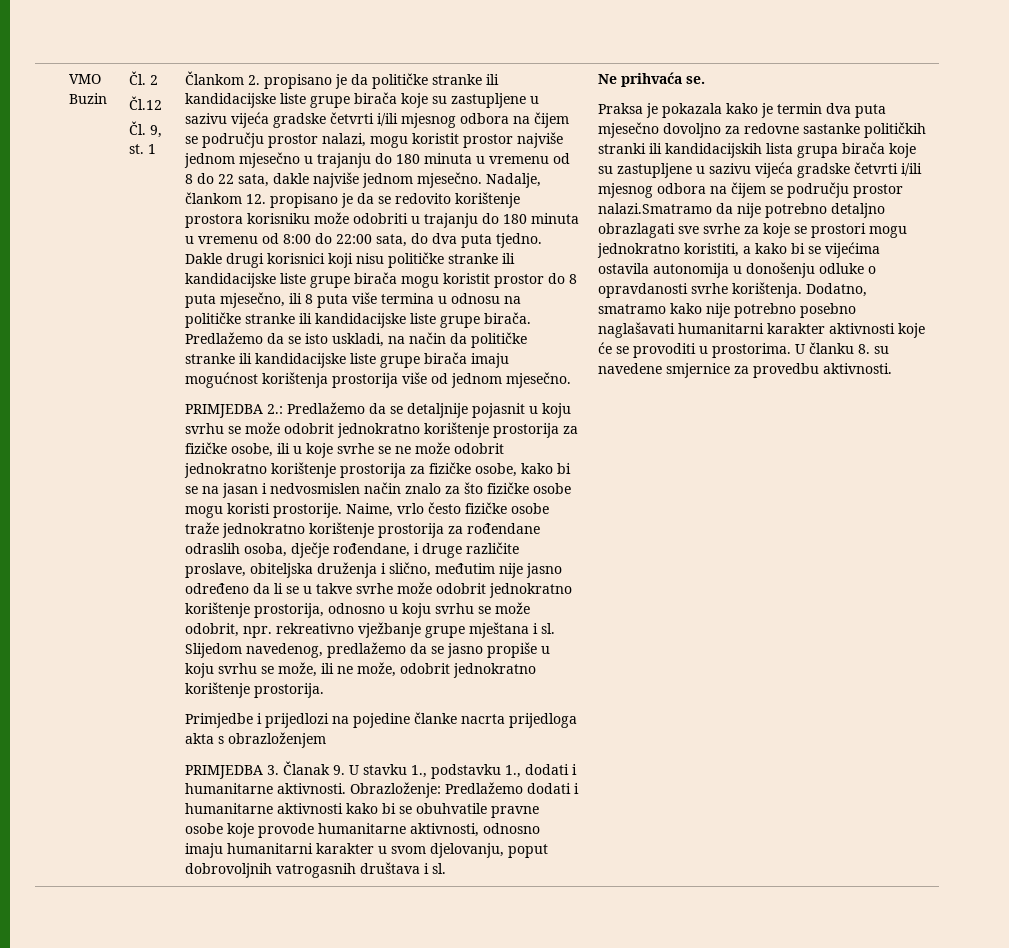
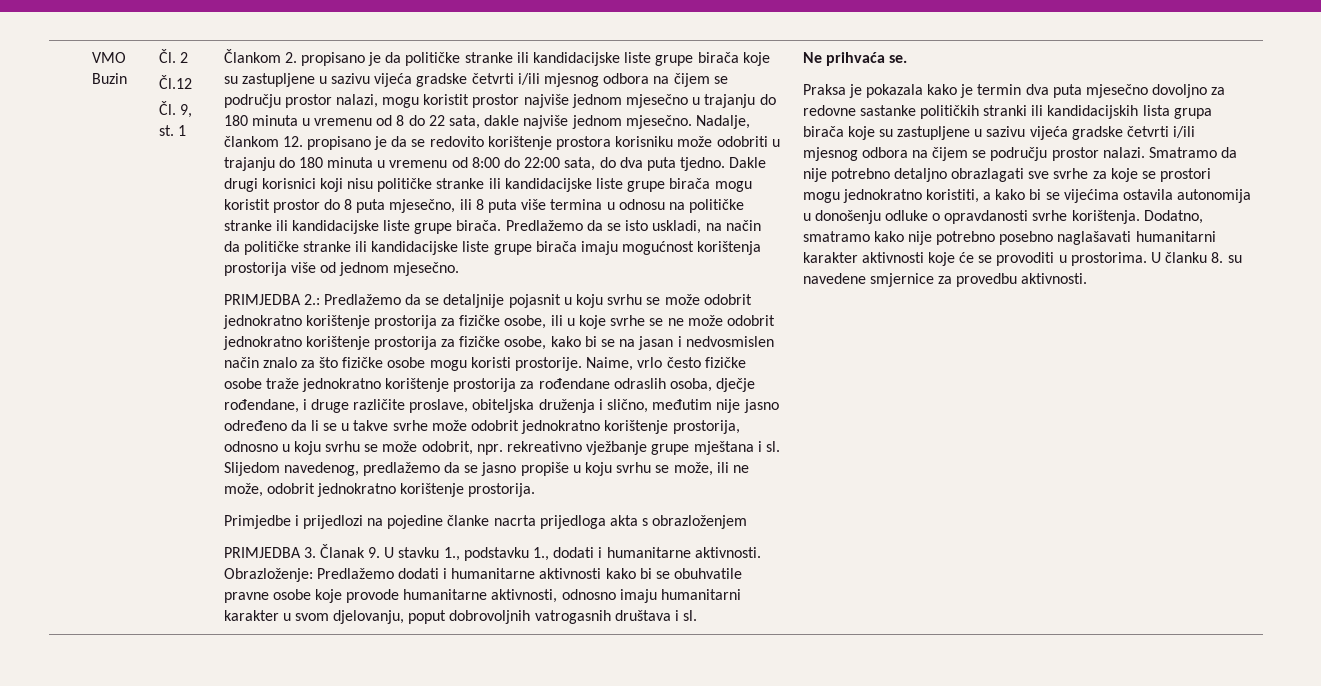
[598,203,713,214] nalazi.Smatramo -> [1102,147,1218,158] nalazi. Smatramo

